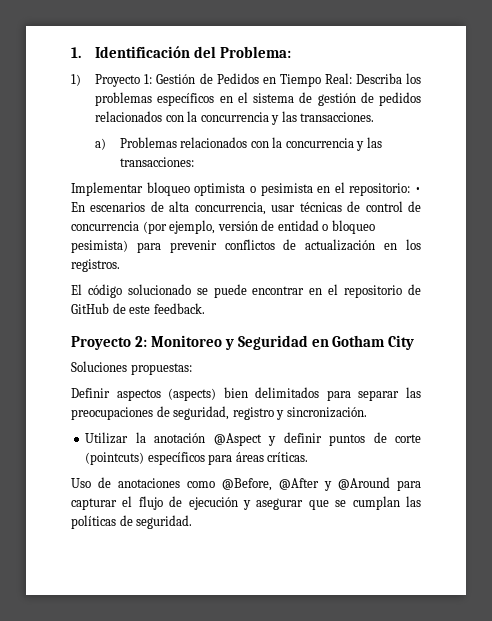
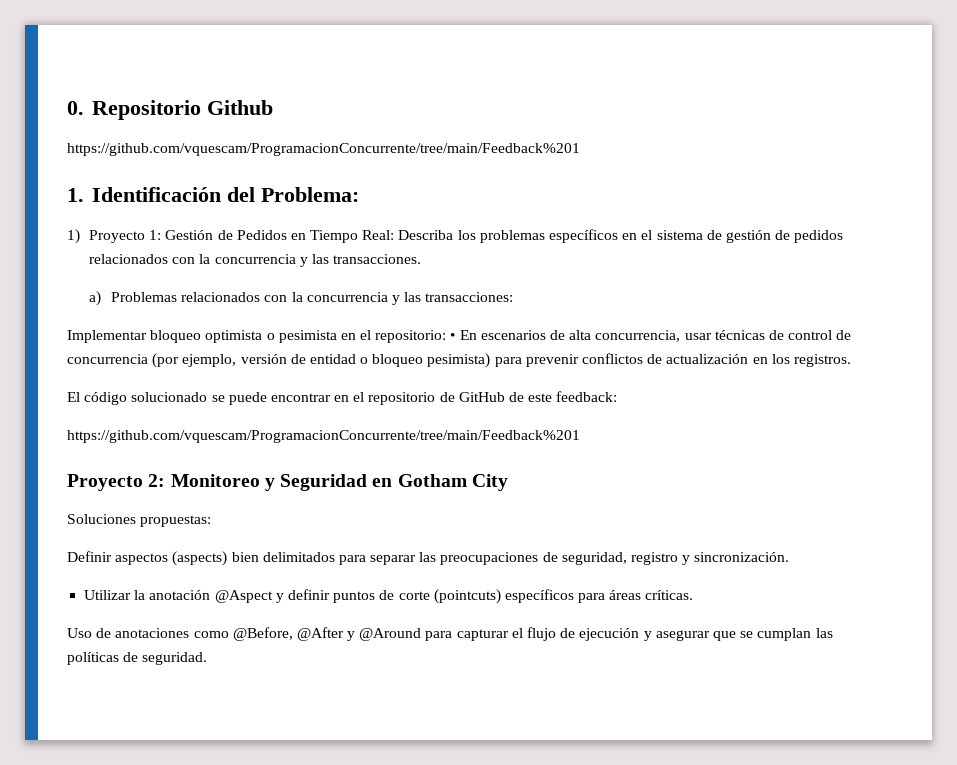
(71, 52) none -> [67,100,273,120] [67,143,580,156] 0. Repositorio Github // https://github.com/vquescam/ProgramacionConcurrente/tree/main/Feedback%201 //
[153,303,205,314] feedback. -> [556,391,618,402] [67,430,580,443] feedback: // https://github.com/vquescam/ProgramacionConcurrente/tree/main/Feedback%201

